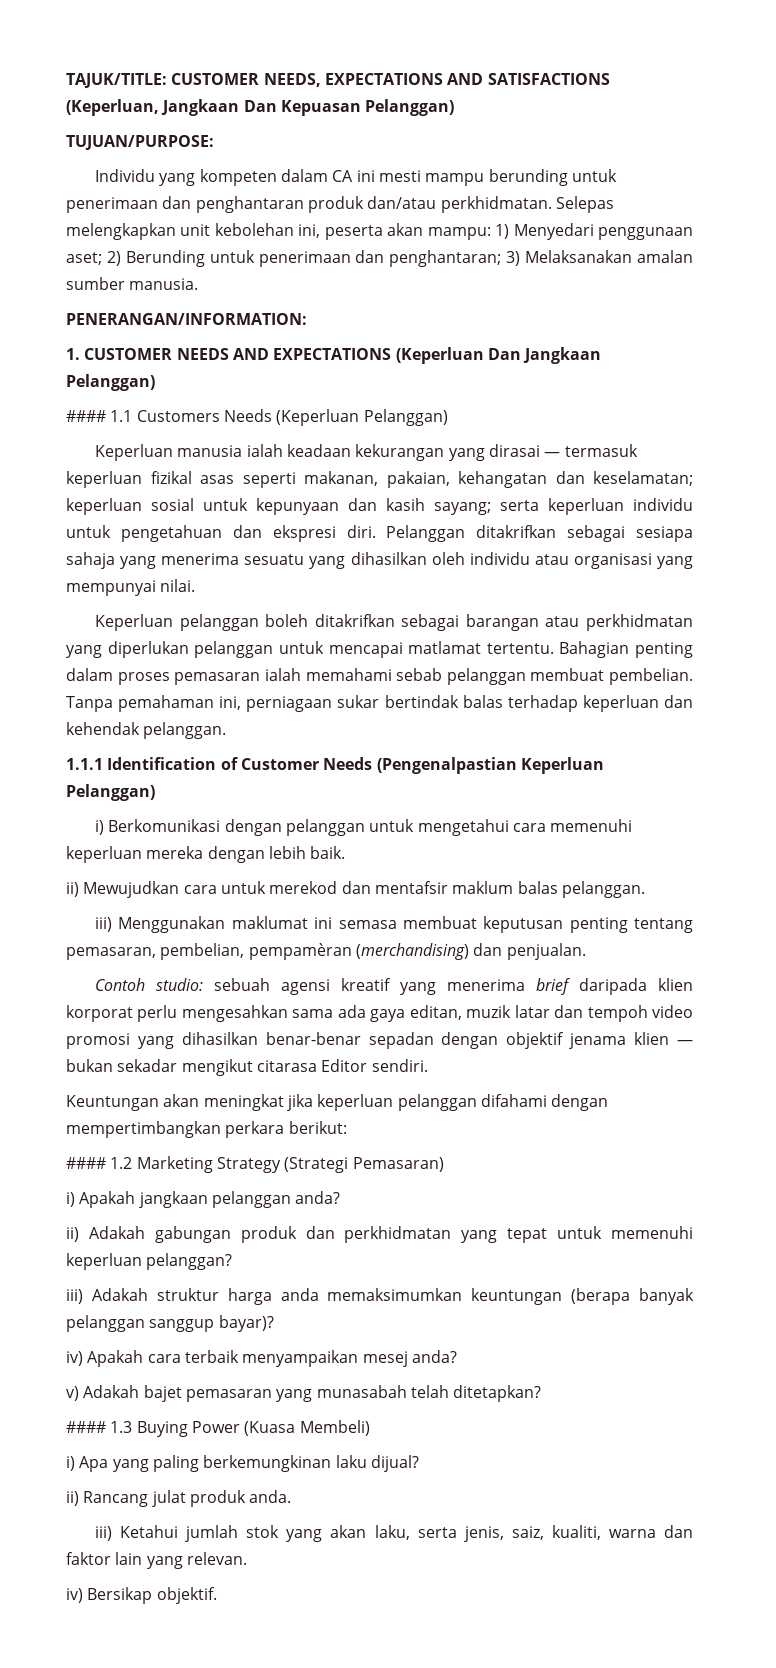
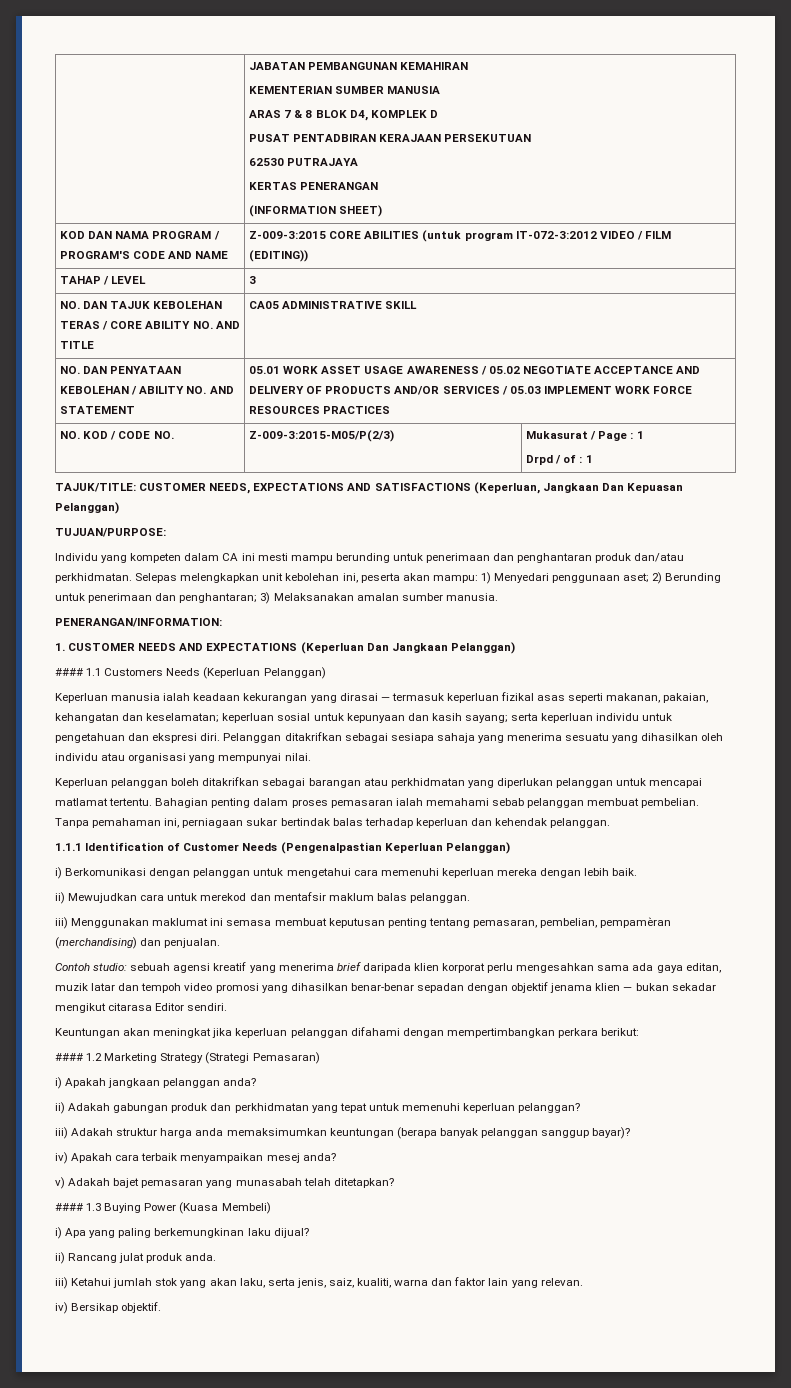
(66, 80) none -> [249,62,469,70] [249,86,441,94] [249,110,438,121] [249,134,532,142] [249,158,359,166] [249,182,379,190] [249,205,383,217] [60,231,220,240] [60,251,229,259] [249,230,671,242] [249,250,309,262] [60,276,147,285] [249,276,257,284] [60,301,223,309] [60,321,240,330] [60,341,95,349] [249,301,418,309] [60,366,182,374] [60,386,234,395] [60,406,136,414] [249,366,701,375] [249,386,693,395] [249,406,391,414] [60,431,174,440] [249,430,395,442] [526,431,644,441] [526,455,593,465] | JABATAN PEMBANGUNAN KEMAHIRAN // KEMENTERIAN SUMBER MANUSIA // ARAS 7 & 8 BLOK D4, KOMPLEK D // PUSAT PENTADBIRAN KERAJAAN PERSEKUTUAN // 62530 PUTRAJAYA // KERTAS PENERANGAN // (INFORMATION SHEET) // KOD DAN NAMA PROGRAM / PROGRAM'S CODE AND NAME | Z-009-3:2015 CORE ABILITIES (untuk program IT-072-3:2012 VIDEO / FILM (EDITING)) // TAHAP / LEVEL | 3 // NO. DAN TAJUK KEBOLEHAN TERAS / CORE ABILITY NO. AND TITLE | CA05 ADMINISTRATIVE SKILL // NO. DAN PENYATAAN KEBOLEHAN / ABILITY NO. AND STATEMENT | 05.01 WORK ASSET USAGE AWARENESS / 05.02 NEGOTIATE ACCEPTANCE AND DELIVERY OF PRODUCTS AND/OR SERVICES / 05.03 IMPLEMENT WORK FORCE RESOURCES PRACTICES // NO. KOD / CODE NO. | Z-009-3:2015-M05/P(2/3) | Mukasurat / Page : 1 // Drpd / of : 1 //

